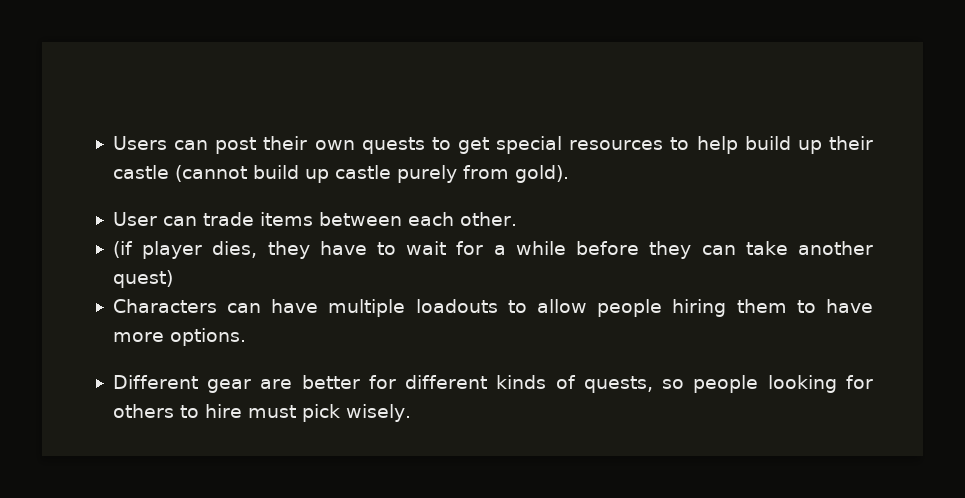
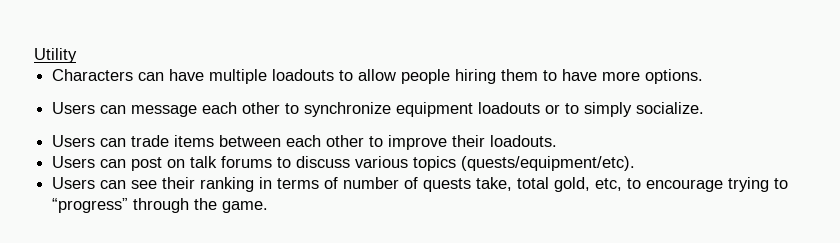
[112,136,873,154] [112,165,569,183] [112,212,517,226] [112,241,874,259] [112,270,173,288] Users can post their own quests to get special resources to help build up their castle (cannot build up castle purely from gold). // User can trade items between each other. // (if player dies, they have to wait for a while before they can take another quest) -> [34,48,77,63] Utility
[112,375,873,393] [112,404,411,422] Different gear are better for different kinds of quests, so people looking for others to hire must pick wisely. -> [52,102,705,117] [52,135,558,150] [52,156,636,171] [52,177,789,192] [52,198,269,213] Users can message each other to synchronize equipment loadouts or to simply socialize. // Users can trade items between each other to improve their loadouts. // Users can post on talk forums to discuss various topics (quests/equipment/etc). // Users can see their ranking in terms of number of quests take, total gold, etc, to encourage trying to “progress” through the game.

